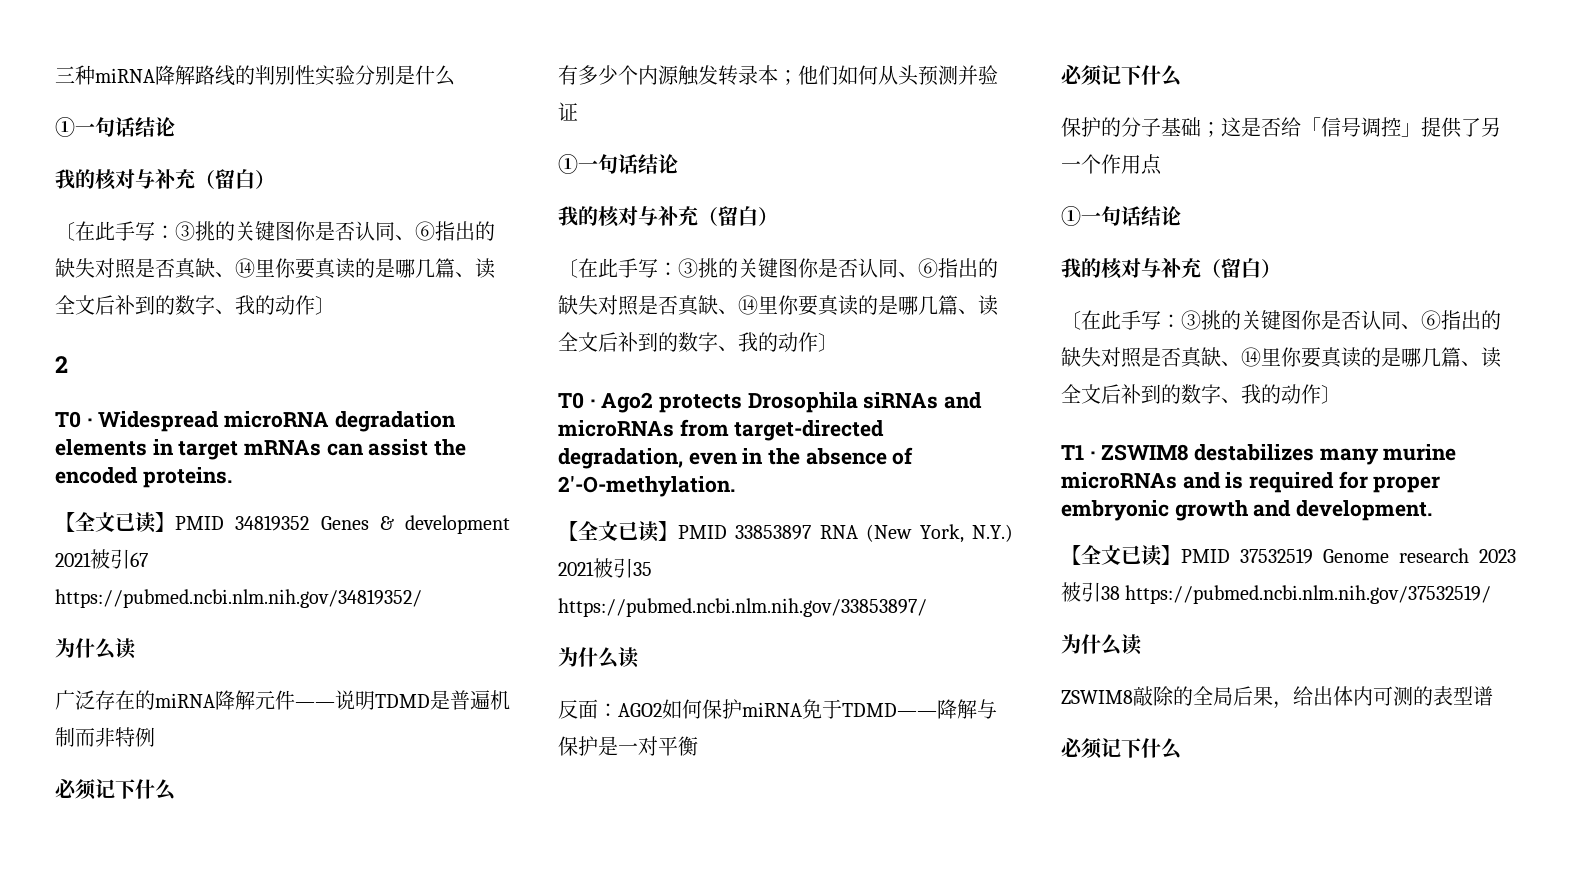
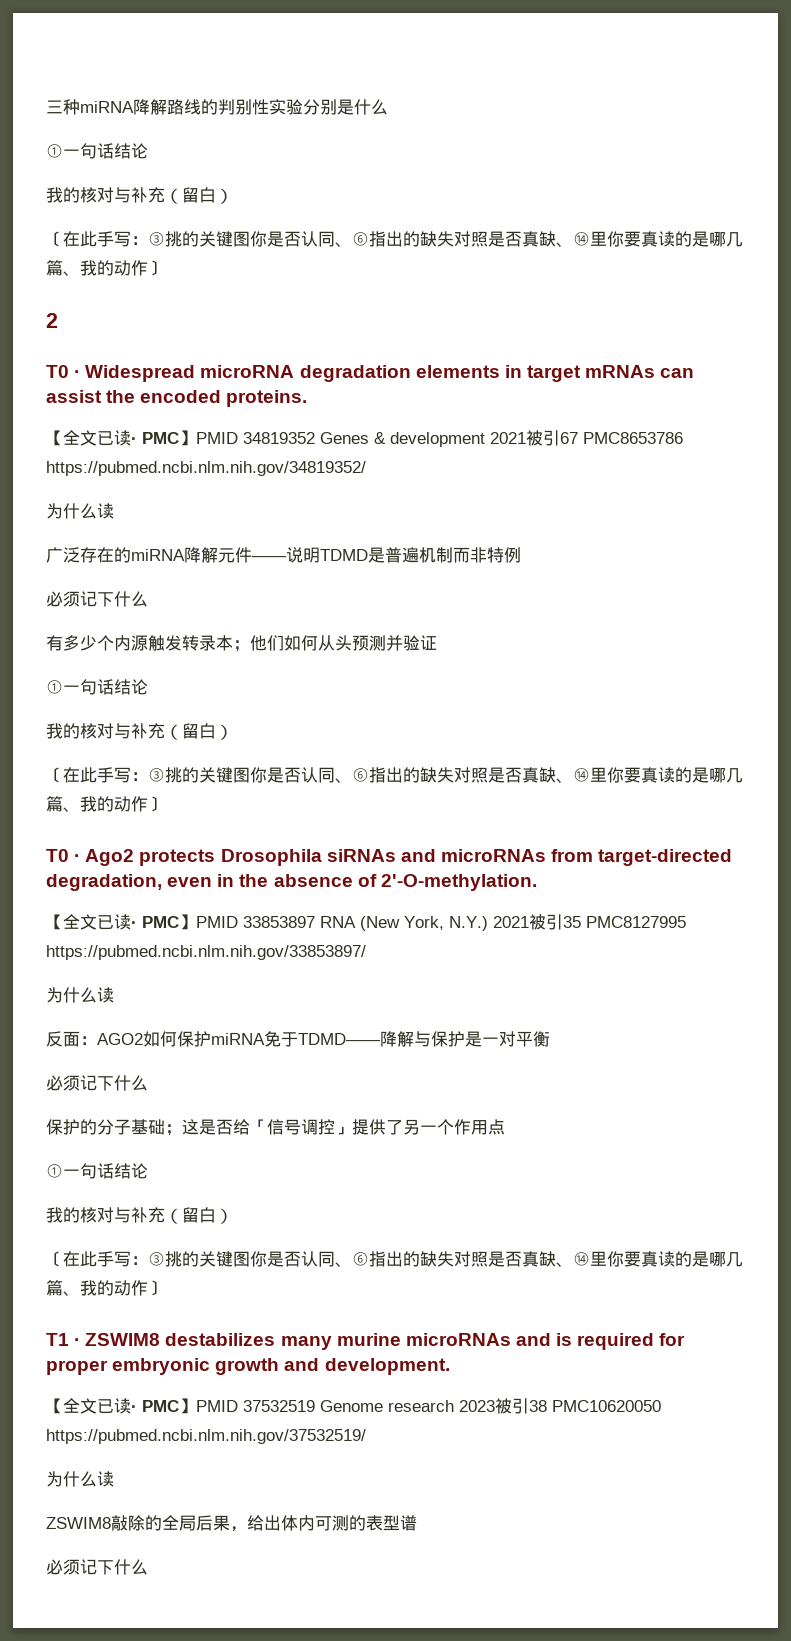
[475,258,495,279] [55,295,235,315] 读全文后补到的数字、 -> (80, 273) none
(156, 522) none -> [131,432,179,444] · PMC
(148, 559) none -> [583,432,683,444] PMC8653786
[978,295,998,316] [558,332,738,352] 读全文后补到的数字、 -> (80, 809) none
(659, 531) none -> [131,916,179,928] · PMC
(652, 569) none -> [586,916,686,928] PMC8127995
[1481,347,1501,368] [1061,384,1241,404] 读全文后补到的数字、 -> (80, 1293) none
(1162, 555) none -> [131,1400,179,1412] · PMC
(1120, 593) none -> [552,1400,661,1412] PMC10620050

